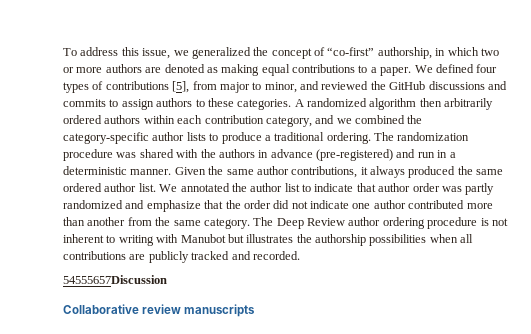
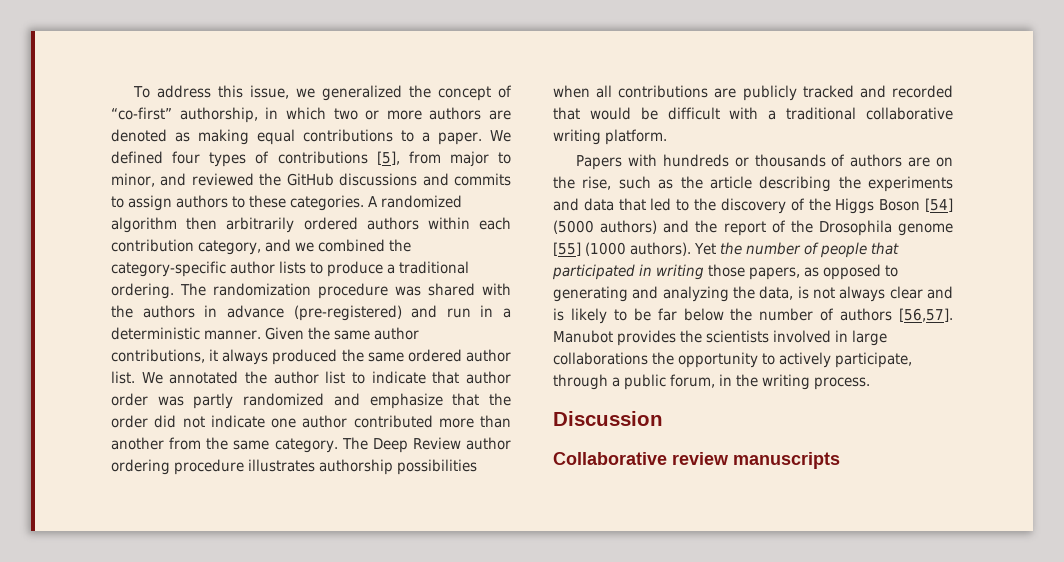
[480,218,508,226] [63,234,312,246] is not inherent to writing with Manubot but illustrates the -> [248,459,315,472] illustrates
[252,251,300,260] [63,275,167,284] recorded. // 54555657Discussion -> [892,85,953,98] [553,107,953,120] [553,129,667,145] [576,154,954,170] [553,176,953,192] [553,198,953,214] [553,220,953,236] [553,242,899,258] [552,264,898,280] [553,286,953,302] [553,308,953,324] [553,330,887,346] [553,352,912,368] [553,374,870,390] [553,411,663,426] recorded that would be difficult with a traditional collaborative writing platform. // Papers with hundreds or thousands of authors are on the rise, such as the article describing the experiments and data that led to the discovery of the Higgs Boson [54] (5000 authors) and the report of the Drosophila genome [55] (1000 authors). Yet the number of people that participated in writing those papers, as opposed to generating and analyzing the data, is not always clear and is likely to be far below the number of authors [56,57]. Manubot provides the scientists involved in large collaborations the opportunity to actively participate, through a public forum, in the writing process. // Discussion

